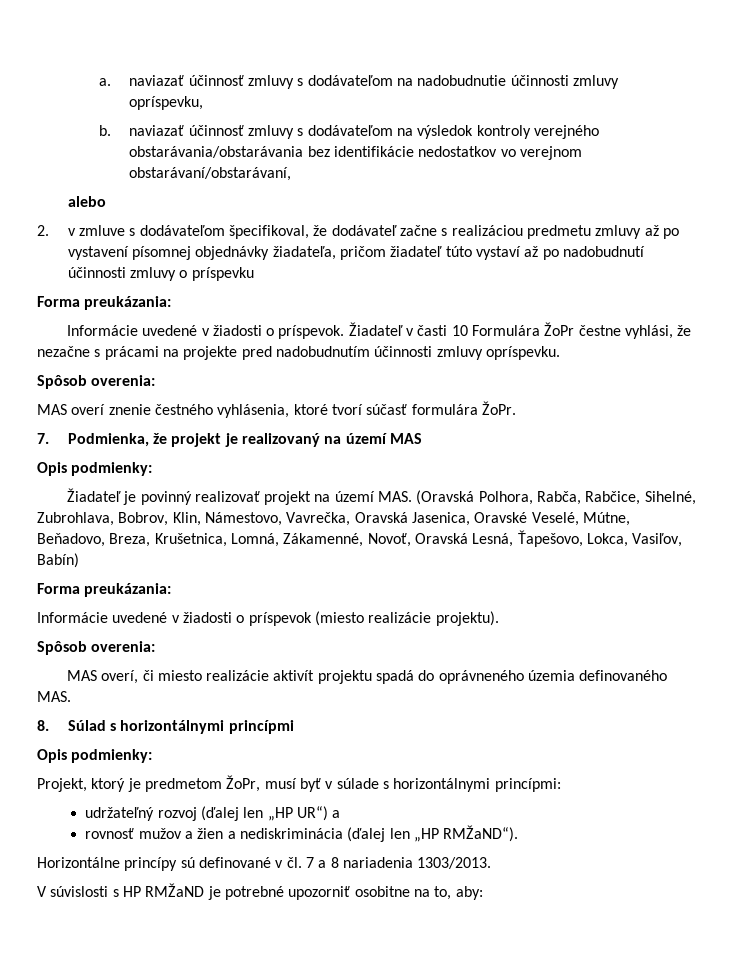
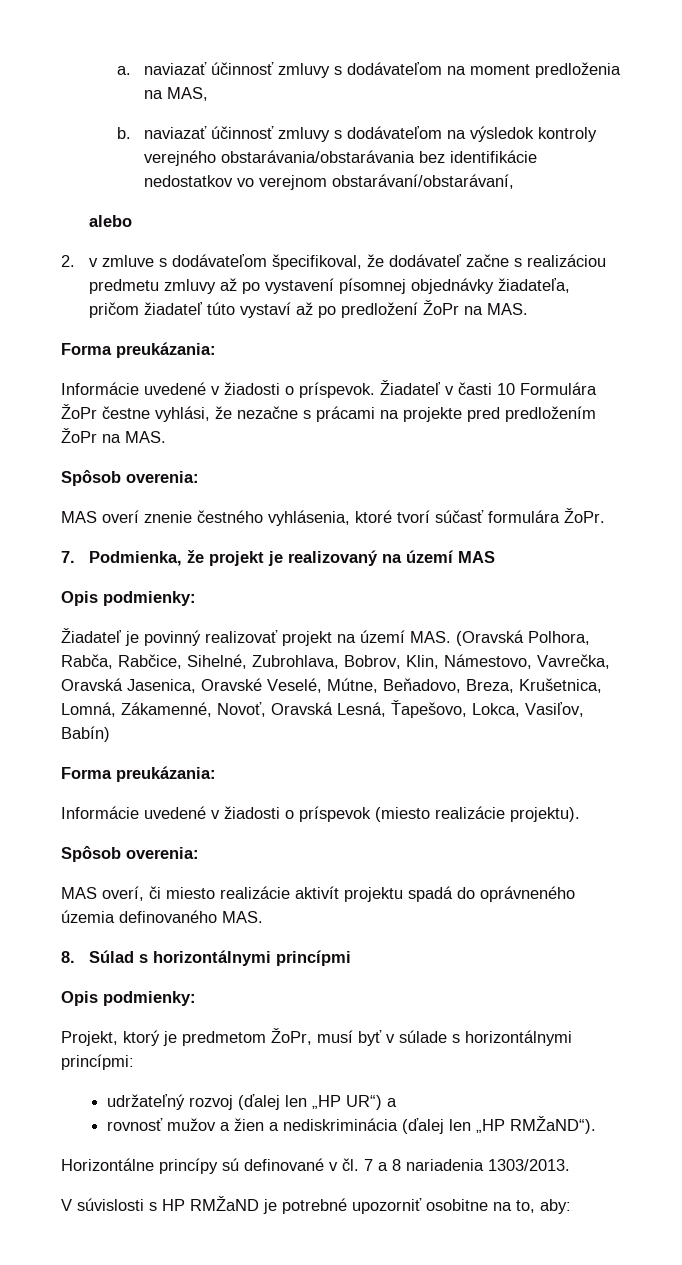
[417,75,619,89] [129,96,204,110] nadobudnutie účinnosti zmluvy opríspevku, -> [470,62,622,78] [144,87,209,101] moment predloženia na MAS,
[562,246,645,257] [67,267,254,281] nadobudnutí účinnosti zmluvy o príspevku -> [340,300,528,318] predložení ŽoPr na MAS.
[275,346,560,360] nadobudnutím účinnosti zmluvy opríspevku. -> [505,406,596,422] [61,428,166,443] predložením ŽoPr na MAS.

